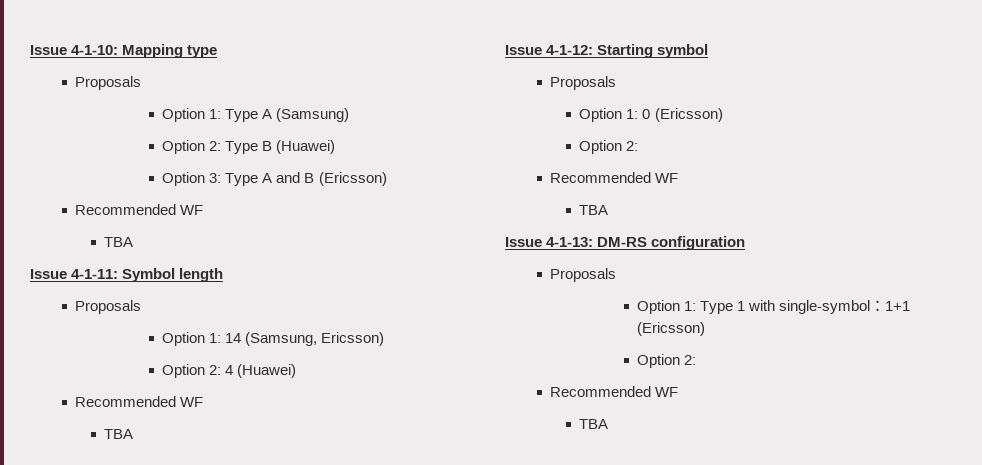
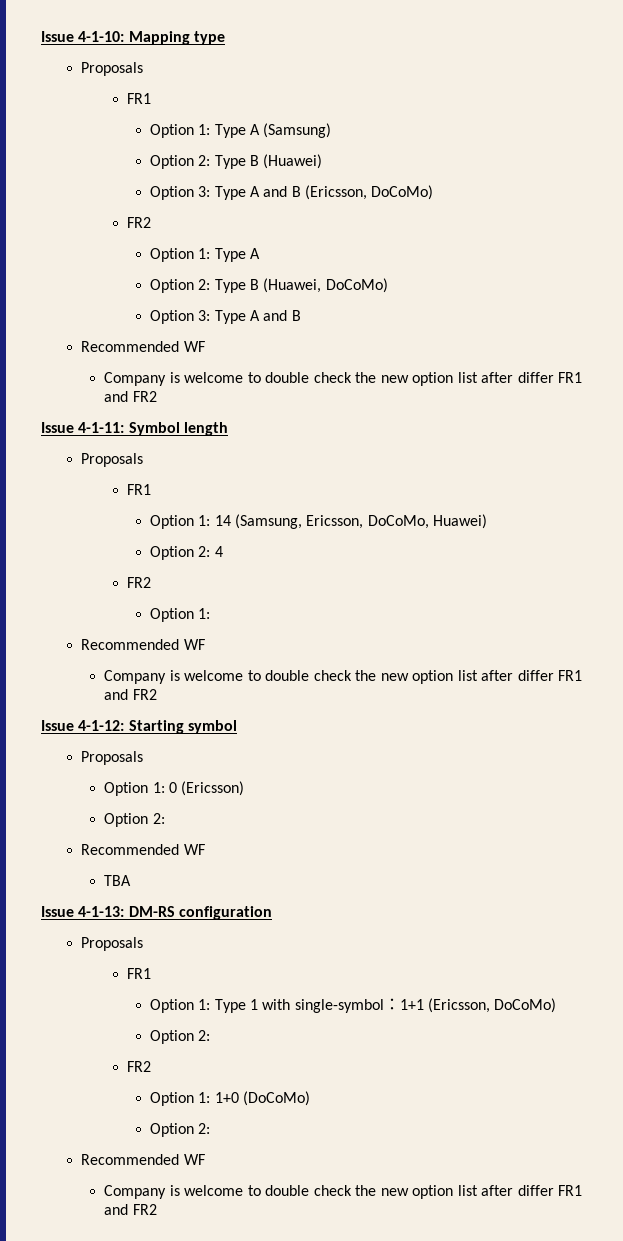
(142, 83) none -> [127,93,152,104] // FR1
[318,172,387,186] [75,204,204,215] [104,237,134,247] (Ericsson) // Recommended WF // TBA -> [304,185,434,200] [127,217,152,228] [150,248,261,262] [150,278,388,293] [150,310,301,324] [81,341,205,352] [104,372,582,386] [104,391,157,402] (Ericsson, DoCoMo) // FR2 // Option 1: Type A // Option 2: Type B (Huawei, DoCoMo) // Option 3: Type A and B // Recommended WF // Company is welcome to double check the new option list after differ FR1 and FR2
(142, 307) none -> [127,484,152,495] // FR1
[321,332,385,346] Ericsson) -> [306,514,487,529] Ericsson, DoCoMo, Huawei)
[237,364,297,378] [75,396,204,407] [104,429,134,439] (Huawei) // Recommended WF // TBA -> [127,577,152,588] [150,608,211,622] [81,639,205,650] [104,670,582,684] [104,689,157,700] // FR2 // Option 1: // Recommended WF // Company is welcome to double check the new option list after differ FR1 and FR2
(617, 275) none -> [127,968,152,979] // FR1
[637,322,706,336] [637,354,697,368] [550,386,679,397] [579,419,609,429] (Ericsson) // Option 2: // Recommended WF // TBA -> [427,998,557,1013] [150,1030,211,1044] [127,1061,152,1072] [150,1091,311,1106] [150,1123,211,1137] [81,1154,205,1165] [104,1185,582,1199] [104,1204,157,1215] (Ericsson, DoCoMo) // Option 2: // FR2 // Option 1: 1+0 (DoCoMo) // Option 2: // Recommended WF // Company is welcome to double check the new option list after differ FR1 and FR2

